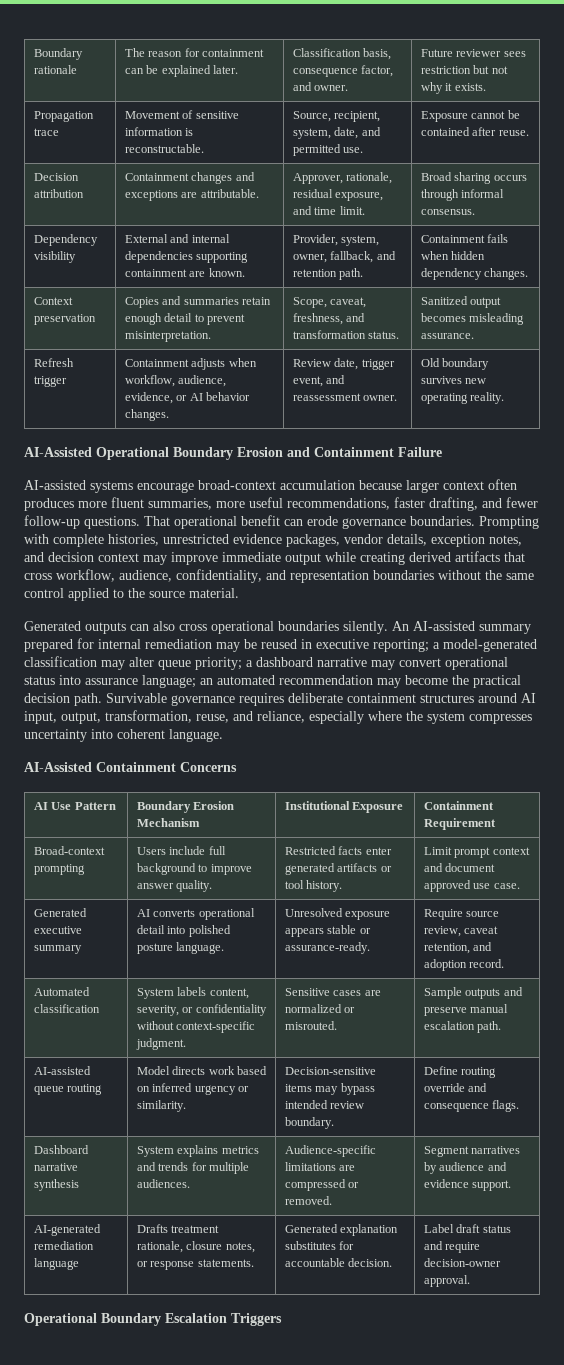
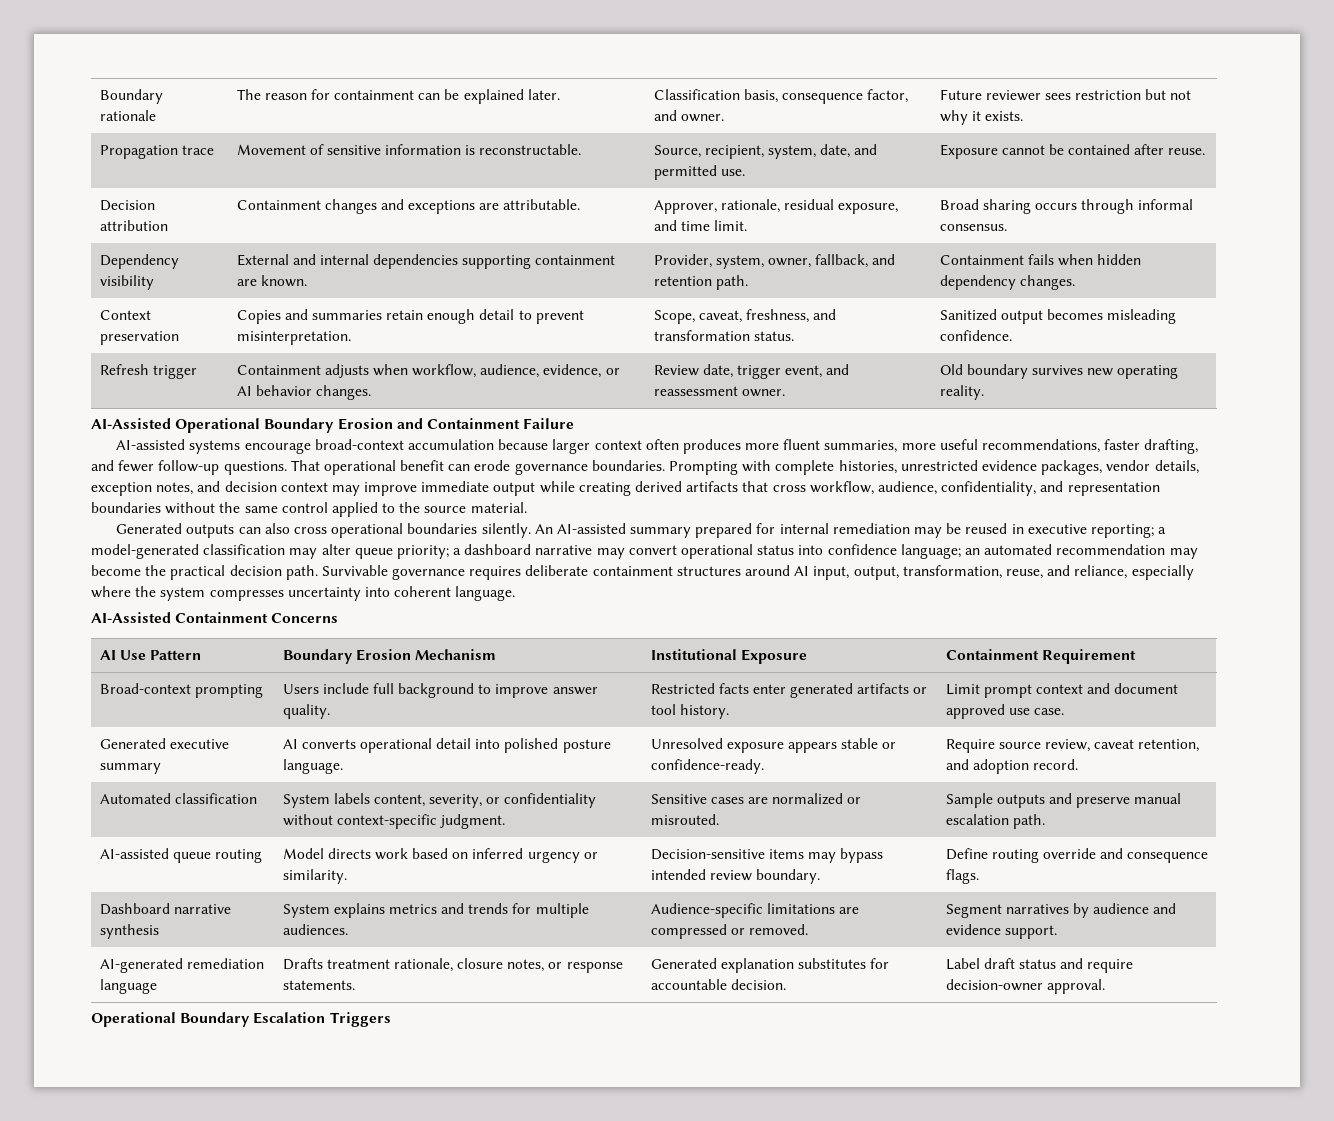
[420,333,474,339] assurance. -> [939,330,1012,341] confidence.
[85,678,138,685] assurance -> [827,544,897,555] confidence
[284,942,370,954] assurance-ready. -> [650,759,764,774] confidence-ready.

